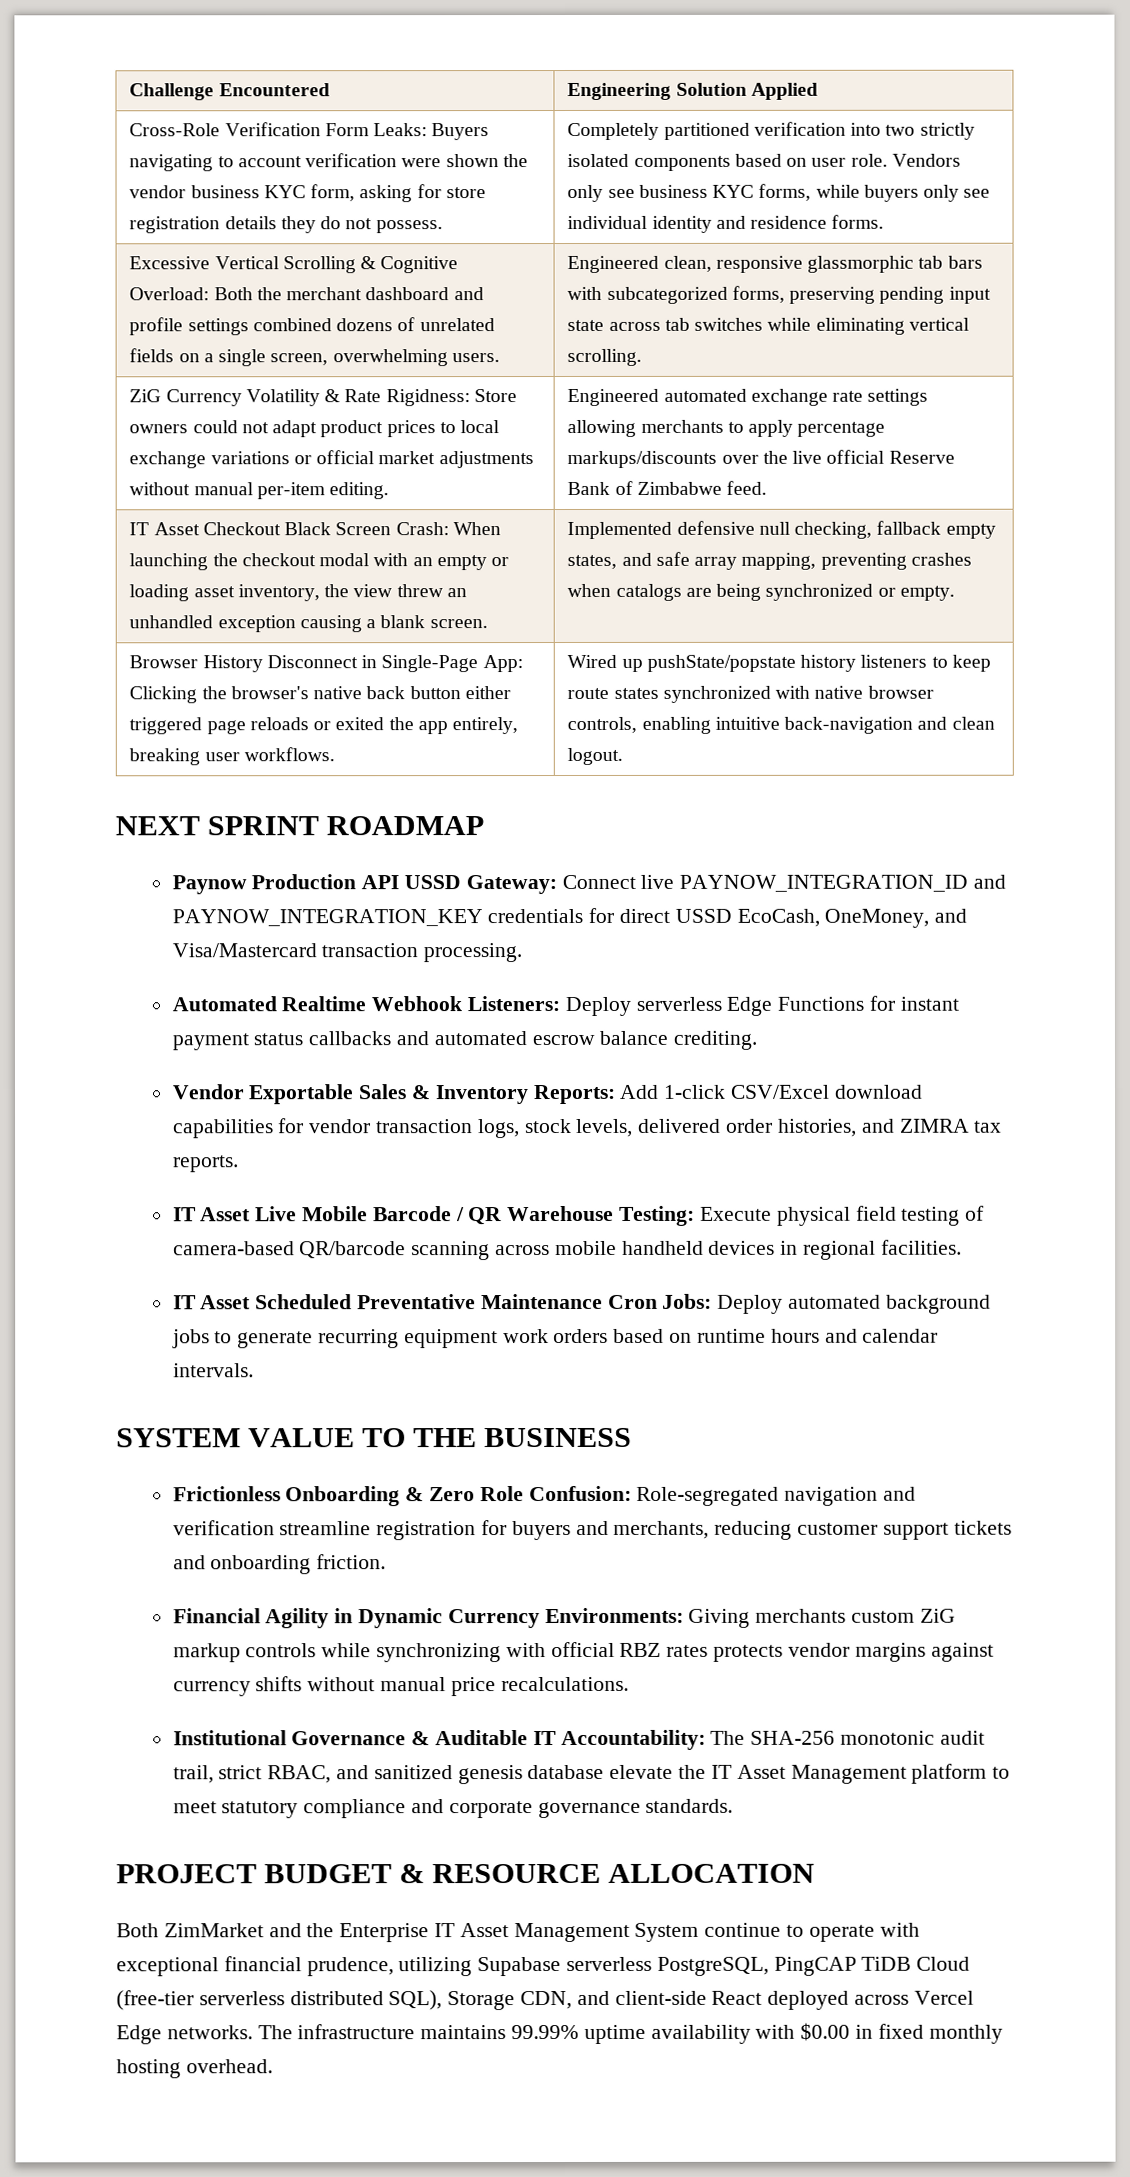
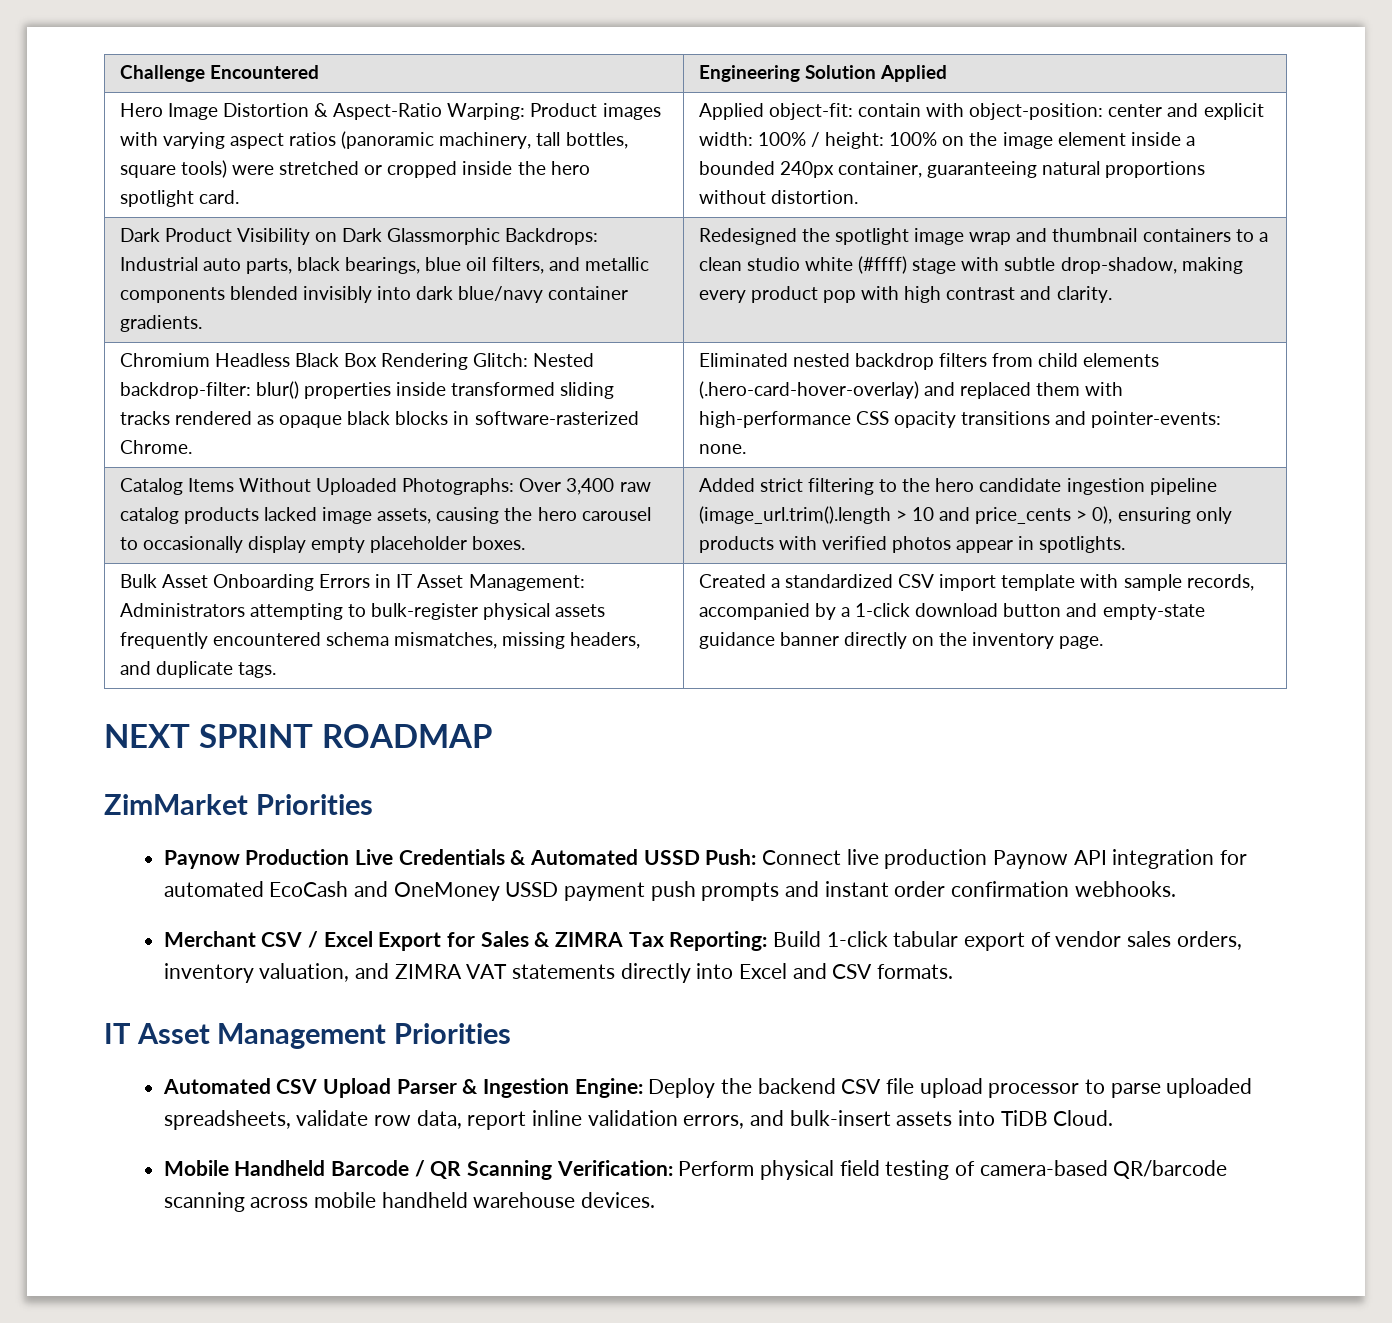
[129,122,490,141] [129,153,528,172] [129,184,486,203] [129,216,443,234] [567,121,975,140] [567,153,961,171] [567,183,991,202] [567,214,885,233] [129,256,459,274] [129,287,484,301] [129,317,495,336] [129,348,500,367] [567,255,983,273] [567,285,991,304] [567,317,970,335] [567,348,643,366] [129,389,517,407] [129,420,501,438] [129,450,534,469] [129,482,390,500] [567,388,929,406] [567,419,886,437] [567,449,955,468] [567,480,768,495] [129,522,501,536] [129,553,510,571] [129,584,467,602] [129,615,488,633] [567,520,996,539] [567,551,972,570] [567,583,955,601] [129,655,523,673] [129,686,511,704] [129,717,519,735] [129,747,335,766] [567,654,991,672] [567,685,934,703] [567,716,995,734] [567,747,624,765] Cross-Role Verification Form Leaks: Buyers navigating to account verification were shown the vendor business KYC form, asking for store registration details they do not possess. | Completely partitioned verification into two strictly isolated components based on user role. Vendors only see business KYC forms, while buyers only see individual identity and residence forms. // Excessive Vertical Scrolling & Cognitive Overload: Both the merchant dashboard and profile settings combined dozens of unrelated fields on a single screen, overwhelming users. | Engineered clean, responsive glassmorphic tab bars with subcategorized forms, preserving pending input state across tab switches while eliminating vertical scrolling. // ZiG Currency Volatility & Rate Rigidness: Store owners could not adapt product prices to local exchange variations or official market adjustments without manual per-item editing. | Engineered automated exchange rate settings allowing merchants to apply percentage markups/discounts over the live official Reserve Bank of Zimbabwe feed. // IT Asset Checkout Black Screen Crash: When launching the checkout modal with an empty or loading asset inventory, the view threw an unhandled exception causing a blank screen. | Implemented defensive null checking, fallback empty states, and safe array mapping, preventing crashes when catalogs are being synchronized or empty. // Browser History Disconnect in Single-Page App: Clicking the browser's native back button either triggered page reloads or exited the app entirely, breaking user workflows. | Wired up pushState/popstate history listeners to keep route states synchronized with native browser controls, enabling intuitive back-navigation and clean logout. -> [119,103,661,120] [119,131,628,149] [119,160,590,178] [119,190,239,207] [698,103,1264,120] [698,132,1195,149] [698,161,1206,178] [698,190,858,204] [119,228,599,245] [119,257,649,274] [119,286,629,303] [119,315,202,332] [698,228,1268,245] [698,256,1243,274] [698,286,1112,303] [119,353,595,370] [119,381,615,399] [119,411,639,428] [119,440,192,454] [698,353,1160,370] [698,381,1124,399] [698,411,1222,428] [698,444,746,454] [119,478,651,495] [119,507,651,524] [119,536,526,553] [698,478,1217,495] [698,506,1232,524] [698,536,1126,553] [119,574,585,591] [119,603,606,620] [119,632,641,649] [119,661,276,678] [698,574,1254,591] [698,603,1205,620] [698,632,1104,649] Hero Image Distortion & Aspect-Ratio Warping: Product images with varying aspect ratios (panoramic machinery, tall bottles, square tools) were stretched or cropped inside the hero spotlight card. | Applied object-fit: contain with object-position: center and explicit width: 100% / height: 100% on the image element inside a bounded 240px container, guaranteeing natural proportions without distortion. // Dark Product Visibility on Dark Glassmorphic Backdrops: Industrial auto parts, black bearings, blue oil filters, and metallic components blended invisibly into dark blue/navy container gradients. | Redesigned the spotlight image wrap and thumbnail containers to a clean studio white (#ffff) stage with subtle drop-shadow, making every product pop with high contrast and clarity. // Chromium Headless Black Box Rendering Glitch: Nested backdrop-filter: blur() properties inside transformed sliding tracks rendered as opaque black blocks in software-rasterized Chrome. | Eliminated nested backdrop filters from child elements (.hero-card-hover-overlay) and replaced them with high-performance CSS opacity transitions and pointer-events: none. // Catalog Items Without Uploaded Photographs: Over 3,400 raw catalog products lacked image assets, causing the hero carousel to occasionally display empty placeholder boxes. | Added strict filtering to the hero candidate ingestion pipeline (image_url.trim().length > 10 and price_cents > 0), ensuring only products with verified photos appear in spotlights. // Bulk Asset Onboarding Errors in IT Asset Management: Administrators attempting to bulk-register physical assets frequently encountered schema mismatches, missing headers, and duplicate tags. | Created a standardized CSV import template with sample records, accompanied by a 1-click download button and empty-state guidance banner directly on the inventory page.
(485, 826) none -> [104,794,373,815] // ZimMarket Priorities
[361,874,1007,895] [171,907,968,928] [171,943,523,963] [171,995,959,1017] [171,1030,758,1051] [171,1084,923,1105] [172,1118,1003,1139] [172,1155,239,1173] [172,1205,772,1226] API USSD Gateway: Connect live PAYNOW_INTEGRATION_ID and PAYNOW_INTEGRATION_KEY credentials for direct USSD EcoCash, OneMoney, and Visa/Mastercard transaction processing. // Automated Realtime Webhook Listeners: Deploy serverless Edge Functions for instant payment status callbacks and automated escrow balance crediting. // Vendor Exportable Sales & Inventory Reports: Add 1-click CSV/Excel download capabilities for vendor transaction logs, stock levels, delivered order histories, and ZIMRA tax reports. // IT Asset Live Mobile Barcode / QR Warehouse Testing: Execute -> [354,849,1247,869] [163,881,1176,901] [163,931,1242,951] [163,963,953,983] [104,1023,512,1049] [162,1078,1253,1098] [163,1110,1114,1130] [163,1160,755,1180] Live Credentials & Automated USSD Push: Connect live production Paynow API integration for automated EcoCash and OneMoney USSD payment push prompts and instant order confirmation webhooks. // Merchant CSV / Excel Export for Sales & ZIMRA Tax Reporting: Build 1-click tabular export of vendor sales orders, inventory valuation, and ZIMRA VAT statements directly into Excel and CSV formats. // IT Asset Management Priorities // Automated CSV Upload Parser & Ingestion Engine: Deploy the backend CSV file upload processor to parse uploaded spreadsheets, validate row data, report inline validation errors, and bulk-insert assets into TiDB Cloud. // Mobile Handheld Barcode / QR Scanning Verification: Perform
[708,1239,962,1260] [172,1293,991,1314] [171,1328,939,1349] [172,1363,254,1378] [116,1427,633,1448] [172,1485,917,1507] [172,1520,1012,1541] [172,1554,387,1575] [172,1607,956,1629] [172,1641,994,1663] [172,1676,629,1697] [172,1729,985,1751] [172,1763,1011,1785] [172,1798,734,1819] [116,1863,816,1884] [116,1922,920,1943] [116,1956,971,1977] [116,1990,974,2011] [116,2022,1003,2045] [116,2059,273,2079] devices in regional facilities. // IT Asset Scheduled Preventative Maintenance Cron Jobs: Deploy automated background jobs to generate recurring equipment work orders based on runtime hours and calendar intervals. // SYSTEM VALUE TO THE BUSINESS // Frictionless Onboarding & Zero Role Confusion: Role-segregated navigation and verification streamline registration for buyers and merchants, reducing customer support tickets and onboarding friction. // Financial Agility in Dynamic Currency Environments: Giving merchants custom ZiG markup controls while synchronizing with official RBZ rates protects vendor margins against currency shifts without manual price recalculations. // Institutional Governance & Auditable IT Accountability: The SHA-256 monotonic audit trail, strict RBAC, and sanitized genesis database elevate the IT Asset Management platform to meet statutory compliance and corporate governance standards. // PROJECT BUDGET & RESOURCE ALLOCATION // Both ZimMarket and the Enterprise IT Asset Management System continue to operate with exceptional financial prudence, utilizing Supabase serverless PostgreSQL, PingCAP TiDB Cloud (free-tier serverless distributed SQL), Storage CDN, and client-side React deployed across Vercel Edge networks. The infrastructure maintains 99.99% uptime availability with $0.00 in fixed monthly hosting overhead. -> [473,1192,655,1208] warehouse devices.

